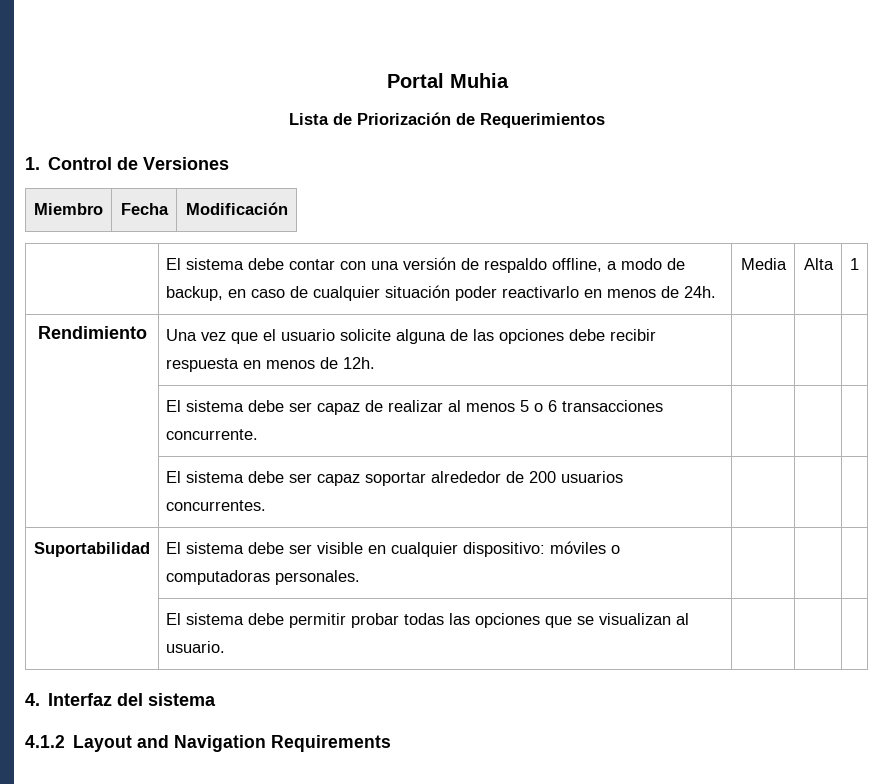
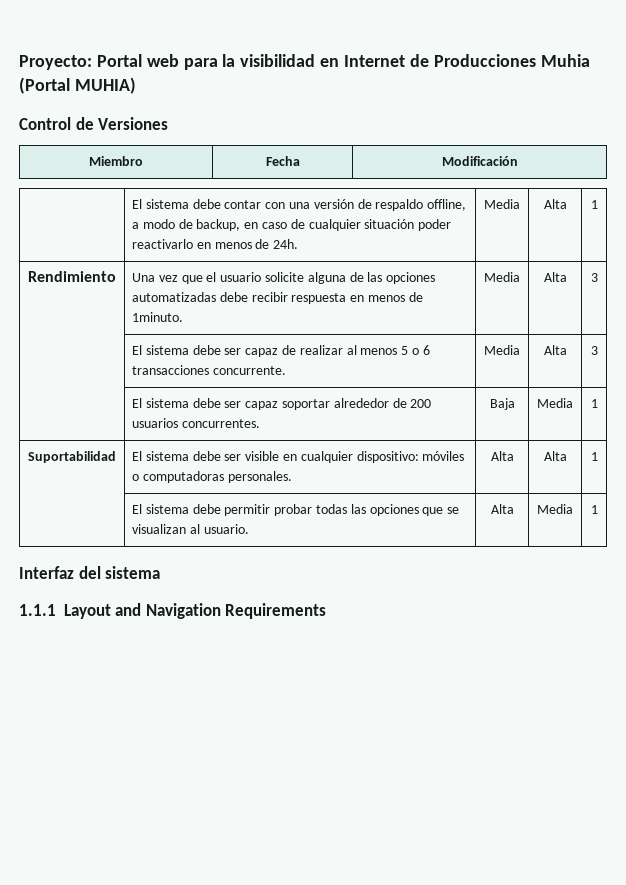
[386,73,509,88] [289,112,605,128] [25,157,40,170] Portal Muhia // Lista de Priorización de Requerimientos // 1. -> [19,54,590,70] [19,77,136,94] Proyecto: Portal web para la visibilidad en Internet de Producciones Muhia (Portal MUHIA) //
(565, 336) none -> [132,292,217,302] automatizadas
[343,357,376,369] 12h. | | | -> [132,312,184,322] [484,272,520,282] [543,272,567,282] [590,273,598,282] 1minuto. | Media | Alta | 3
(259, 434) | | -> [484,345,520,355] [543,345,567,355] [590,346,598,355] Media | Alta | 3
(267, 505) | | -> [489,398,515,410] [537,398,573,408] [590,399,598,408] Baja | Media | 1
(361, 577) | | -> [490,451,514,461] [543,451,567,461] [590,452,598,461] Alta | Alta | 1
[25,693,40,706] | | // 4. -> [490,504,514,514] [537,504,573,514] [590,505,598,514] Alta | Media | 1 //
[25,735,65,748] 4.1.2 -> [19,604,56,616] 1.1.1

